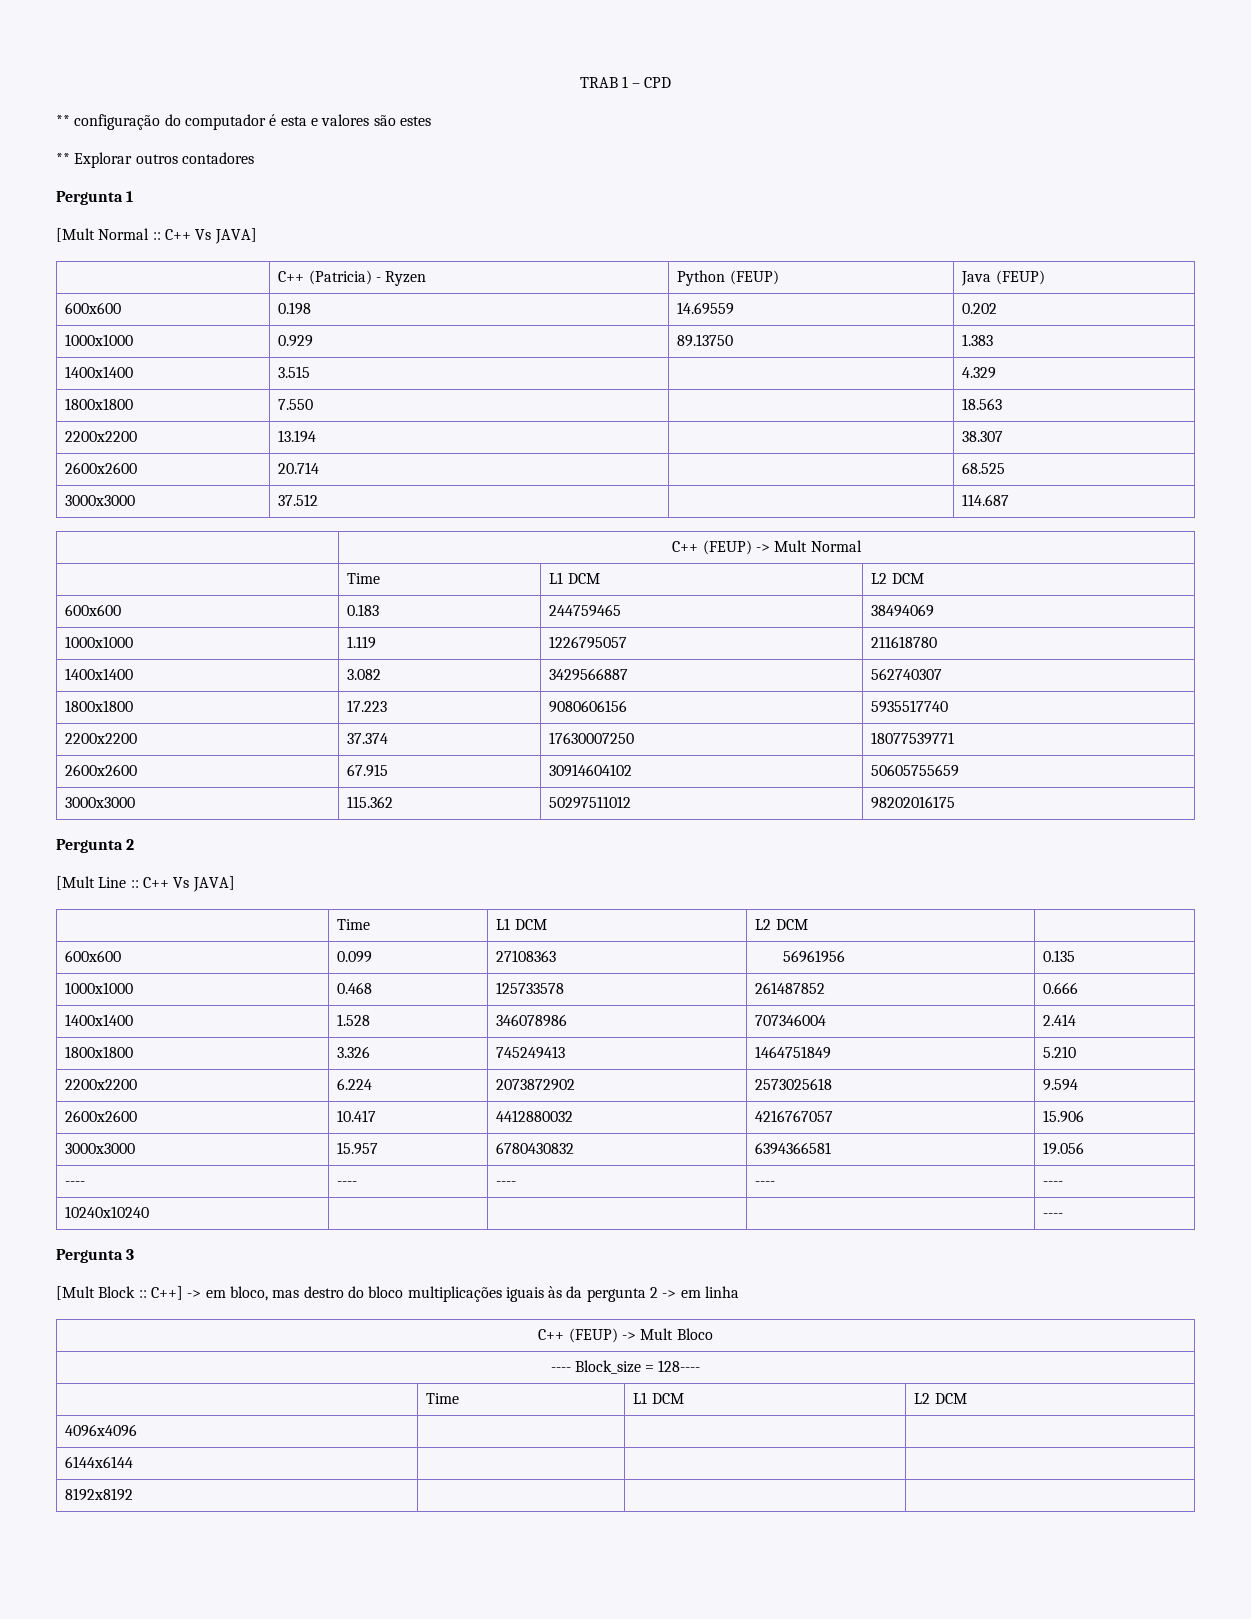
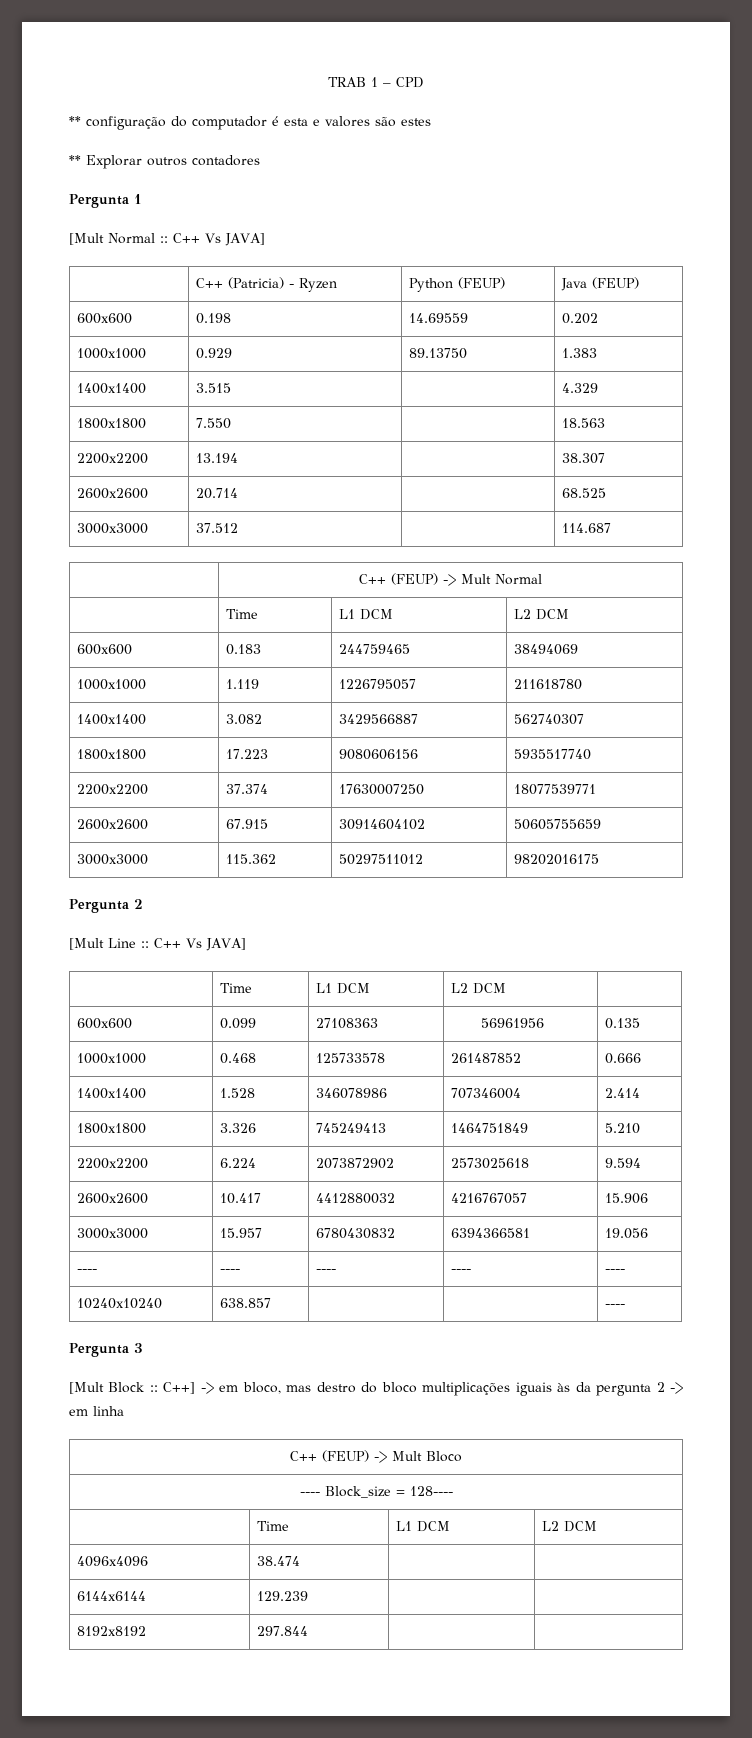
(150, 1212) none -> [220,1298,272,1308] 638.857
(138, 1430) none -> [257,1556,301,1566] 38.474
(134, 1462) none -> [257,1591,309,1601] 129.239
(134, 1494) none -> [257,1626,309,1636] 297.844

